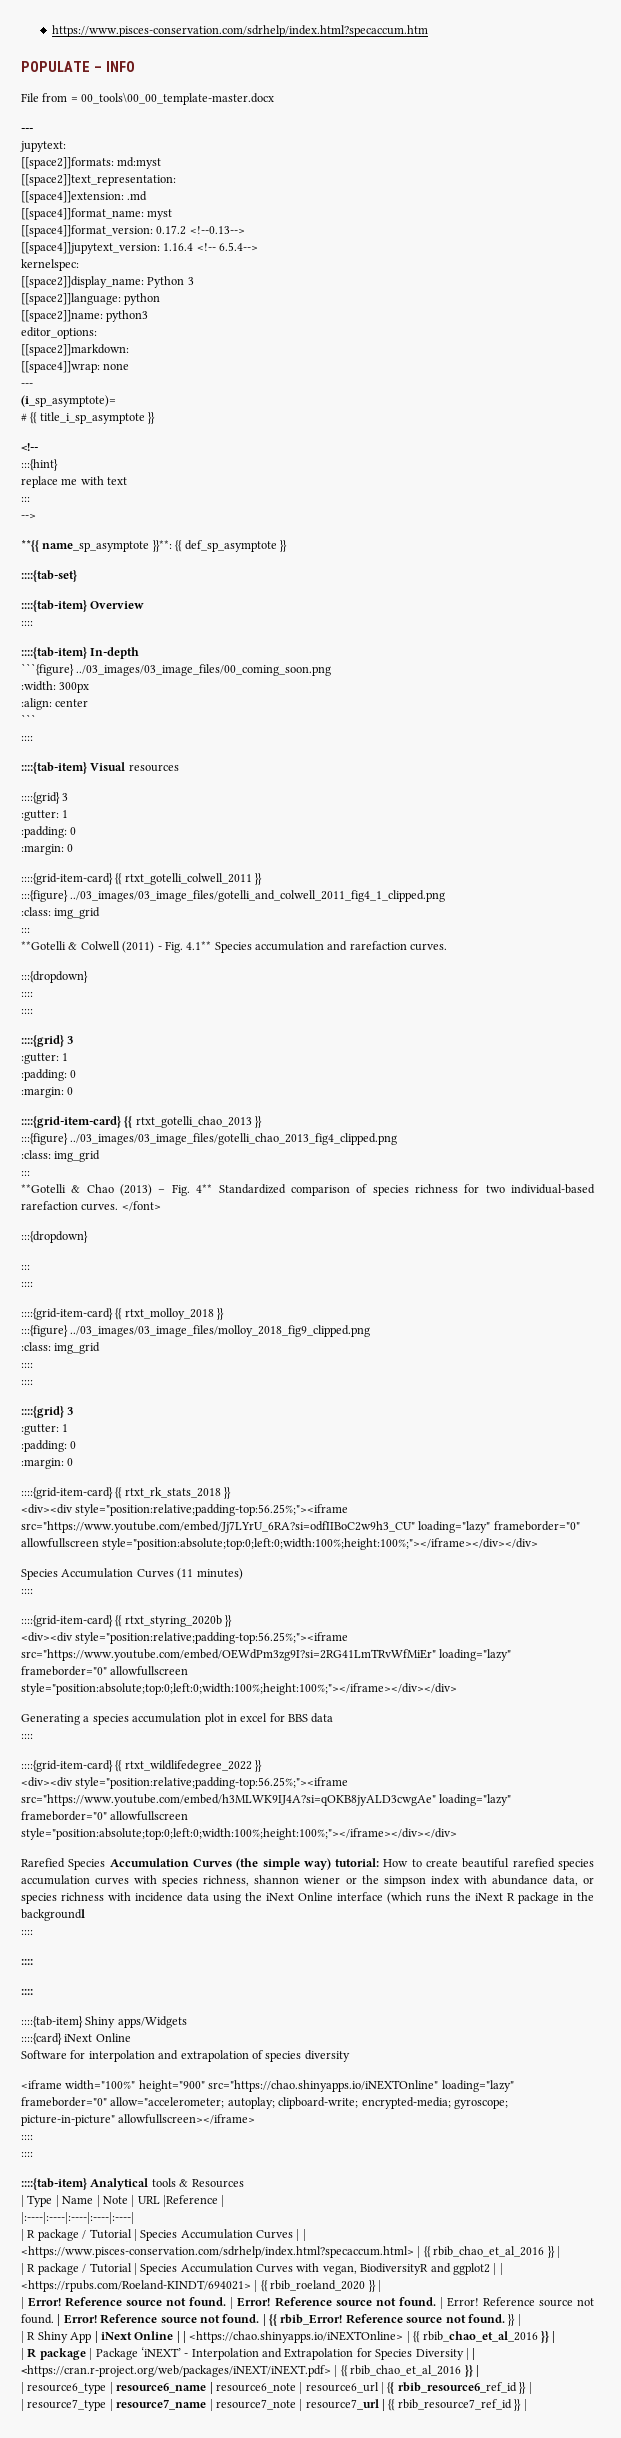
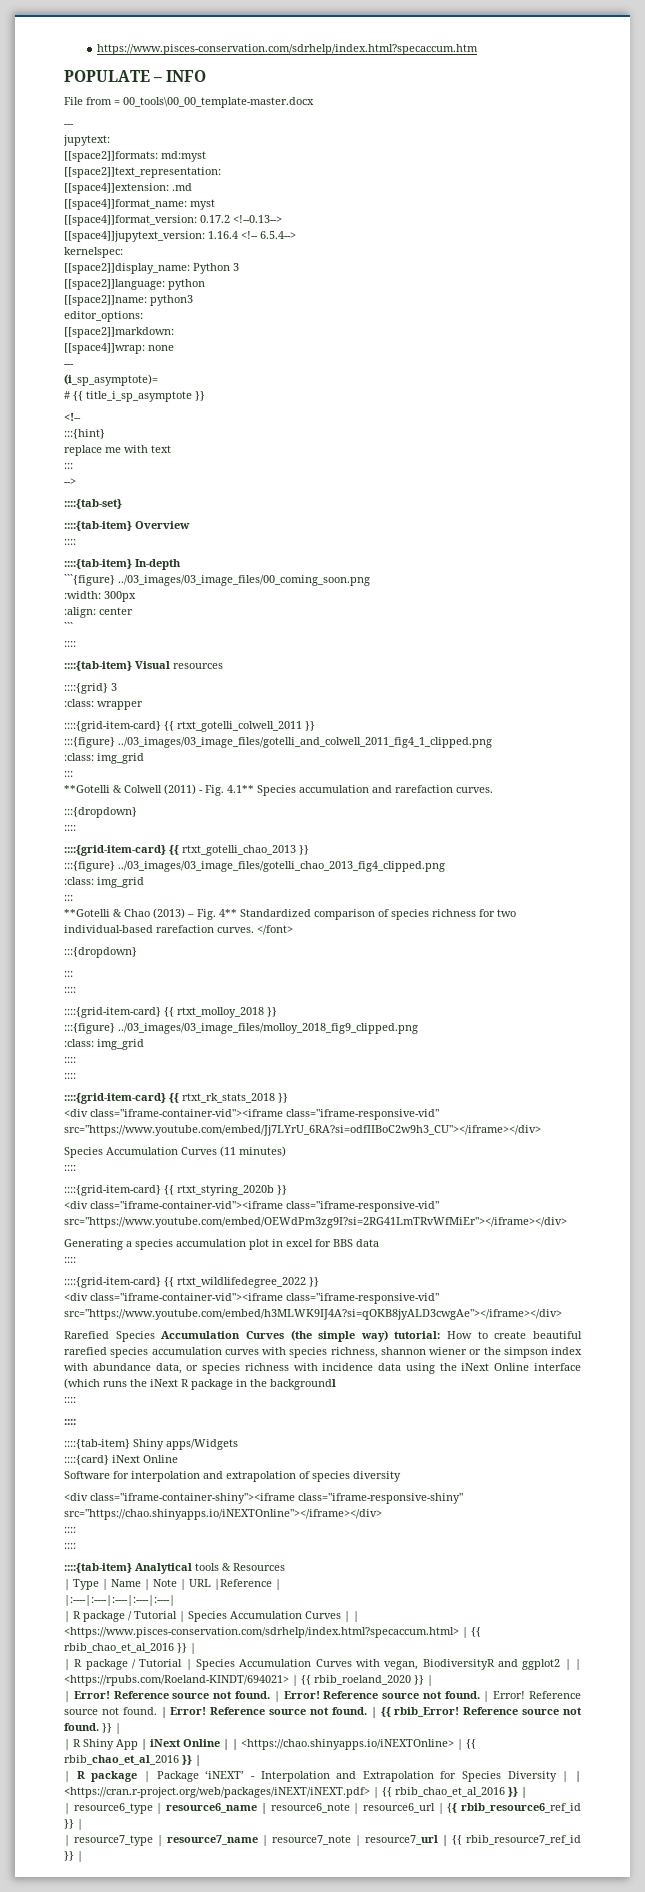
[21,540,287,552] // **{{ name_sp_asymptote }}**: {{ def_sp_asymptote }} -> (76, 481) none
[21,810,69,821] [21,826,77,838] [21,844,74,855] :gutter: 1 // :padding: 0 // :margin: 0 -> [64,699,143,710] :class: wrapper
[21,1009,33,1014] [21,1035,74,1047] [21,1053,69,1064] [21,1069,77,1081] [21,1087,74,1098] // :::: // ::::{grid} 3 // :gutter: 1 // :padding: 0 // :margin: 0 -> (76, 828) none
[21,1406,74,1418] [21,1424,69,1435] [21,1440,77,1452] [21,1458,74,1469] [21,1487,232,1499] [21,1504,349,1516] [21,1521,580,1533] [21,1538,539,1550] ::::{grid} 3 // :gutter: 1 // :padding: 0 // :margin: 0 // ::::{grid-item-card} {{ rtxt_rk_stats_2018 }} // <div><div style="position:relative;padding-top:56.25%;"><iframe src="https://www.youtube.com/embed/Jj7LYrU_6RA?si=odfIIBoC2w9h3_CU" loading="lazy" frameborder="0" allowfullscreen style="position:absolute;top:0;left:0;width:100%;height:100%;"></iframe></div></div> -> [64,1093,288,1104] [64,1109,439,1120] [64,1125,541,1136] ::::{grid-item-card} {{ rtxt_rk_stats_2018 }} // <div class="iframe-container-vid"><iframe class="iframe-responsive-vid" src="https://www.youtube.com/embed/Jj7LYrU_6RA?si=odfIIBoC2w9h3_CU"></iframe></div>
[21,1632,349,1644] [21,1649,512,1661] [21,1666,189,1676] [21,1683,457,1695] <div><div style="position:relative;padding-top:56.25%;"><iframe src="https://www.youtube.com/embed/OEWdPm3zg9I?si=2RG41LmTRvWfMiEr" loading="lazy" frameborder="0" allowfullscreen style="position:absolute;top:0;left:0;width:100%;height:100%;"></iframe></div></div> -> [64,1201,439,1212] [64,1217,567,1228] <div class="iframe-container-vid"><iframe class="iframe-responsive-vid" src="https://www.youtube.com/embed/OEWdPm3zg9I?si=2RG41LmTRvWfMiEr"></iframe></div>
[21,1777,349,1789] [21,1794,512,1806] [21,1811,189,1821] [21,1828,457,1840] <div><div style="position:relative;padding-top:56.25%;"><iframe src="https://www.youtube.com/embed/h3MLWK9IJ4A?si=qOKB8jyALD3cwgAe" loading="lazy" frameborder="0" allowfullscreen style="position:absolute;top:0;left:0;width:100%;height:100%;"></iframe></div></div> -> [64,1293,439,1304] [64,1309,562,1320] <div class="iframe-container-vid"><iframe class="iframe-responsive-vid" src="https://www.youtube.com/embed/h3MLWK9IJ4A?si=qOKB8jyALD3cwgAe"></iframe></div>
[21,1989,33,1995] // :::: -> (76, 1422) none
[21,2080,514,2092] [21,2097,508,2109] [21,2114,256,2126] <iframe width="100%" height="900" src="https://chao.shinyapps.io/iNEXTOnline" loading="lazy" frameborder="0" allow="accelerometer; autoplay; clipboard-write; encrypted-media; gyroscope; picture-in-picture" allowfullscreen></iframe> -> [64,1493,463,1504] [64,1509,382,1520] <div class="iframe-container-shiny"><iframe class="iframe-responsive-shiny" src="https://chao.shinyapps.io/iNEXTOnline"></iframe></div>

